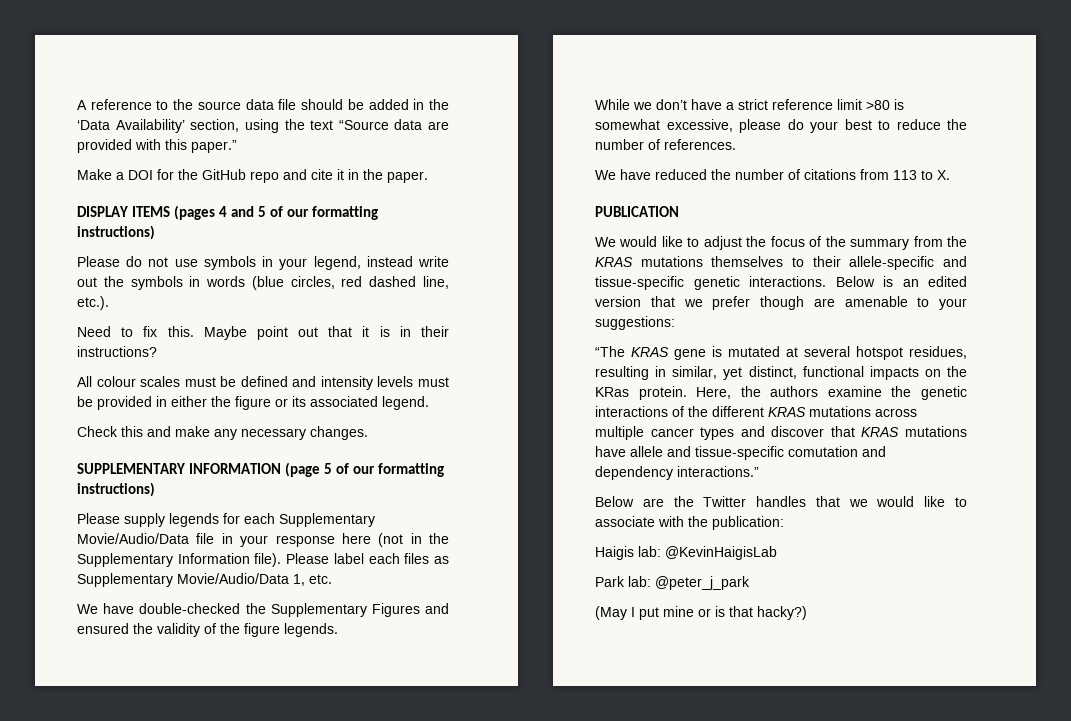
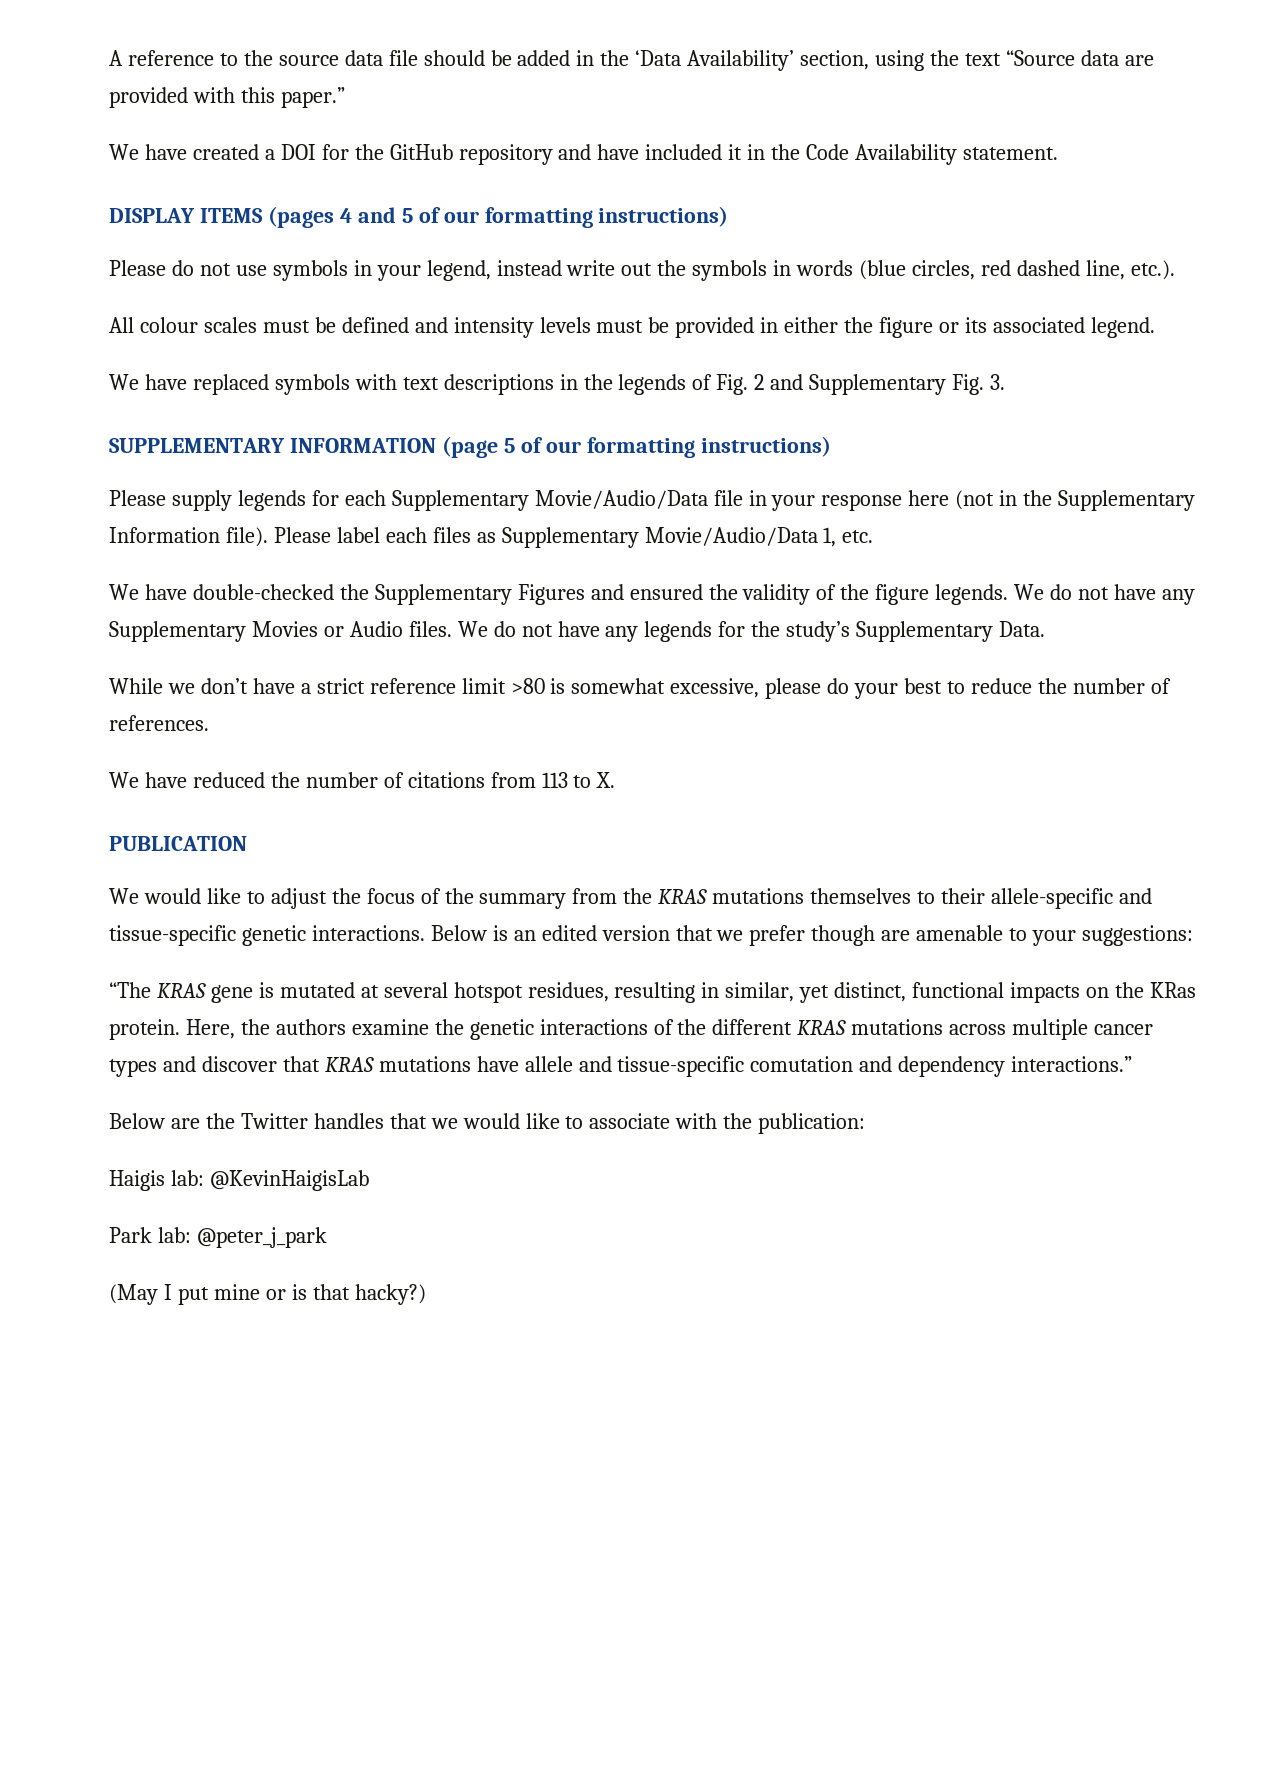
[77,169,112,180] Make -> [109,144,259,160] We have created
[250,169,428,183] repo and cite it in the paper. -> [458,144,1058,165] repository and have included it in the Code Availability statement.
[77,326,450,340] [77,346,157,357] // Need to fix this. Maybe point out that it is in their instructions? -> (1175, 270) none
[77,426,368,440] Check this and make any necessary changes. -> [109,374,1006,395] We have replaced symbols with text descriptions in the legends of Fig. 2 and Supplementary Fig. 3.
(338, 630) none -> [1014,584,1195,605] [109,621,1046,642] We do not have any Supplementary Movies or Audio files. We do not have any legends for the study’s Supplementary Data.

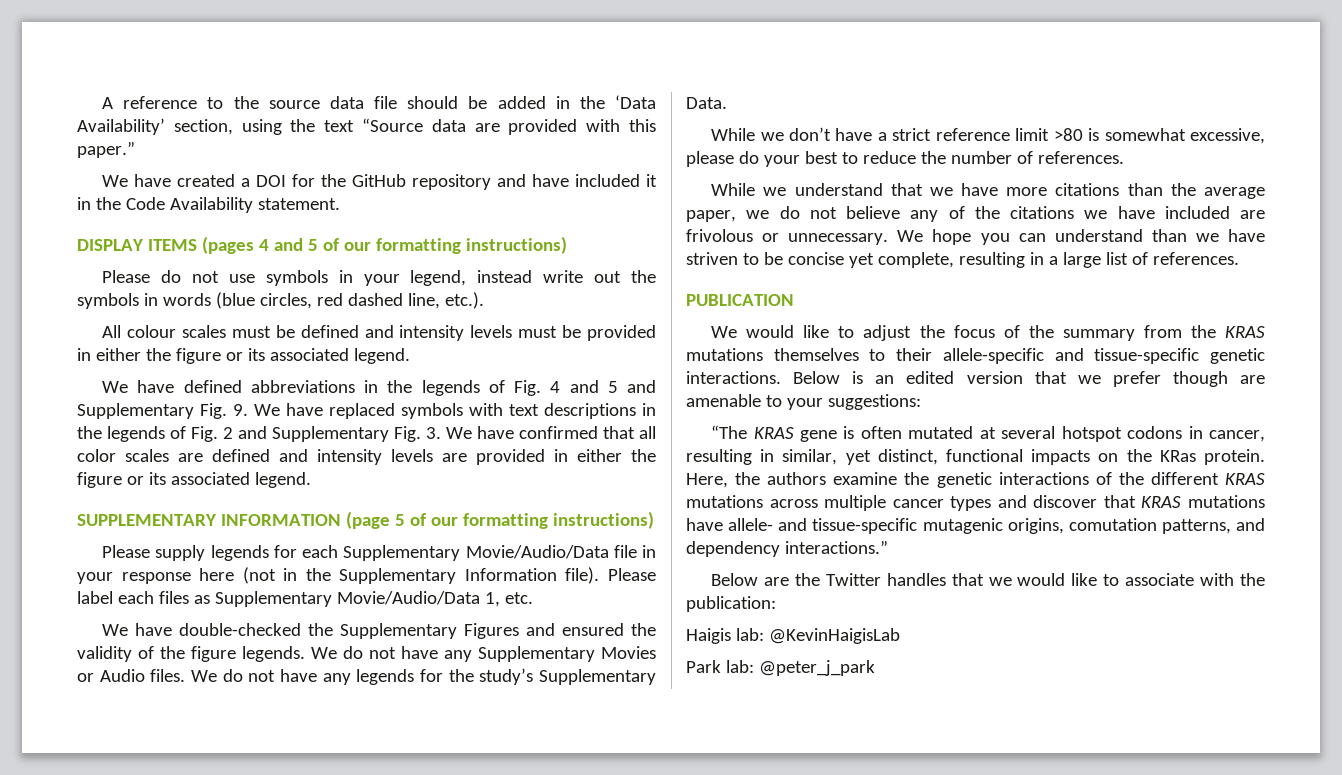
(187, 382) none -> [183,380,656,396] [77,403,323,419] defined abbreviations in the legends of Fig. 4 and 5 and Supplementary Fig. 9. We have
(1006, 382) none -> [446,426,656,439] [77,449,656,465] [77,472,311,488] We have confirmed that all color scales are defined and intensity levels are provided in either the figure or its associated legend.
[109,772,616,788] We have reduced the number of citations from 113 to X. -> [711,183,1265,199] [686,206,1265,222] [686,229,1265,245] [686,252,1239,268] While we understand that we have more citations than the average paper, we do not believe any of the citations we have included are frivolous or unnecessary. We hope you can understand than we have striven to be concise yet complete, resulting in a large list of references.
(274, 990) none -> [860,426,902,439] often
[527,982,609,1002] residues, -> [1127,426,1265,442] codons in cancer,
[524,1056,854,1077] allele and tissue-specific comutation -> [728,518,1231,534] allele- and tissue-specific mutagenic origins, comutation patterns,
[109,1284,426,1305] // (May I put mine or is that hacky?) -> (875, 668) none

